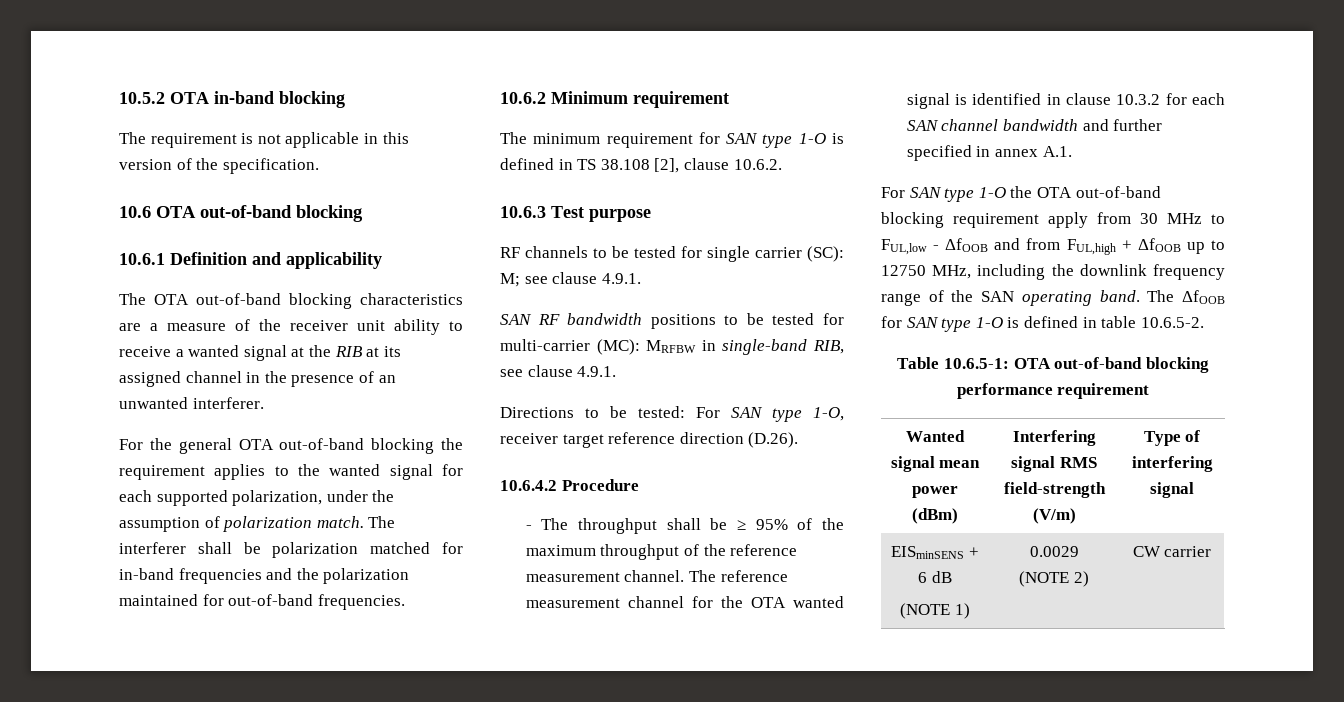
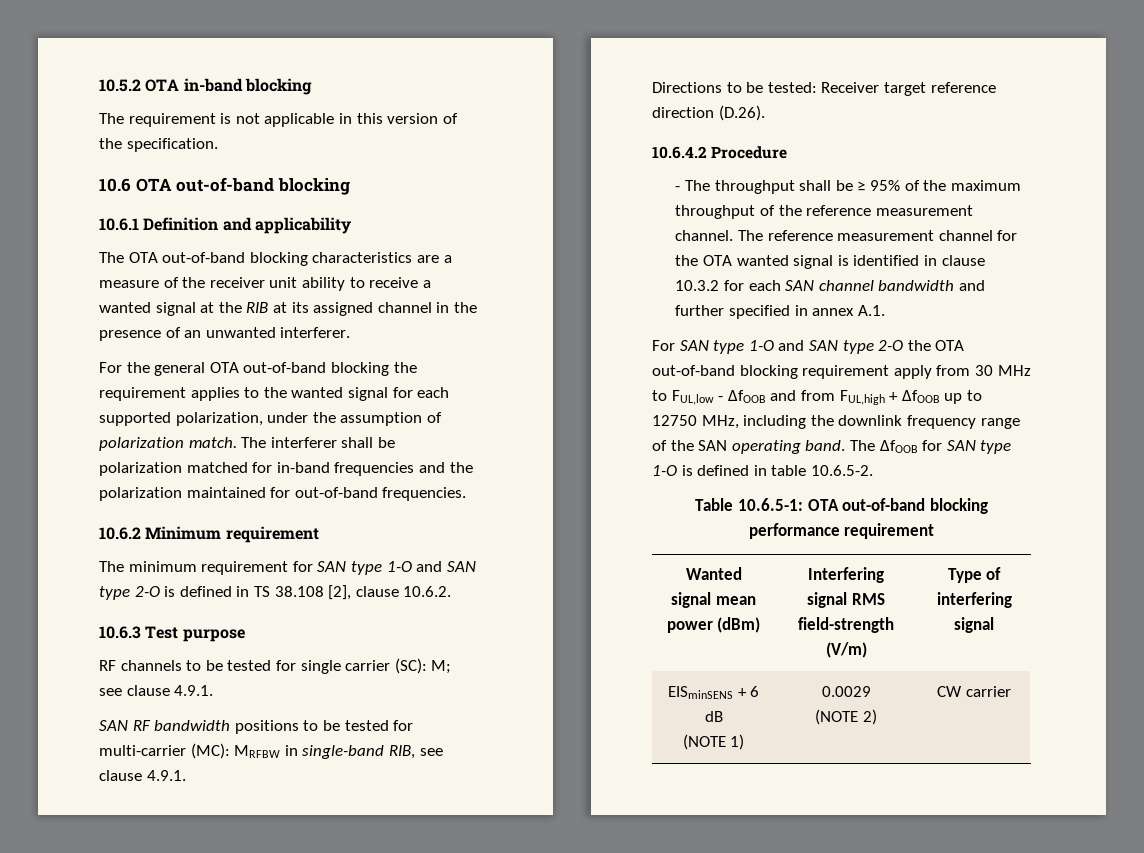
(826, 138) none -> [416,561,476,572] [99,586,160,600] and SAN type 2-O
[696,407,844,422] [500,433,558,444] For SAN type 1-O, receiver -> [821,82,880,93] Receiver
(1006, 192) none -> [778,340,904,354] and SAN type 2-O

